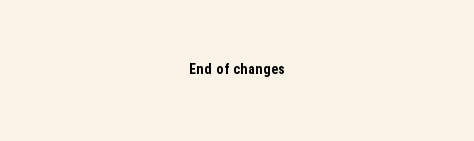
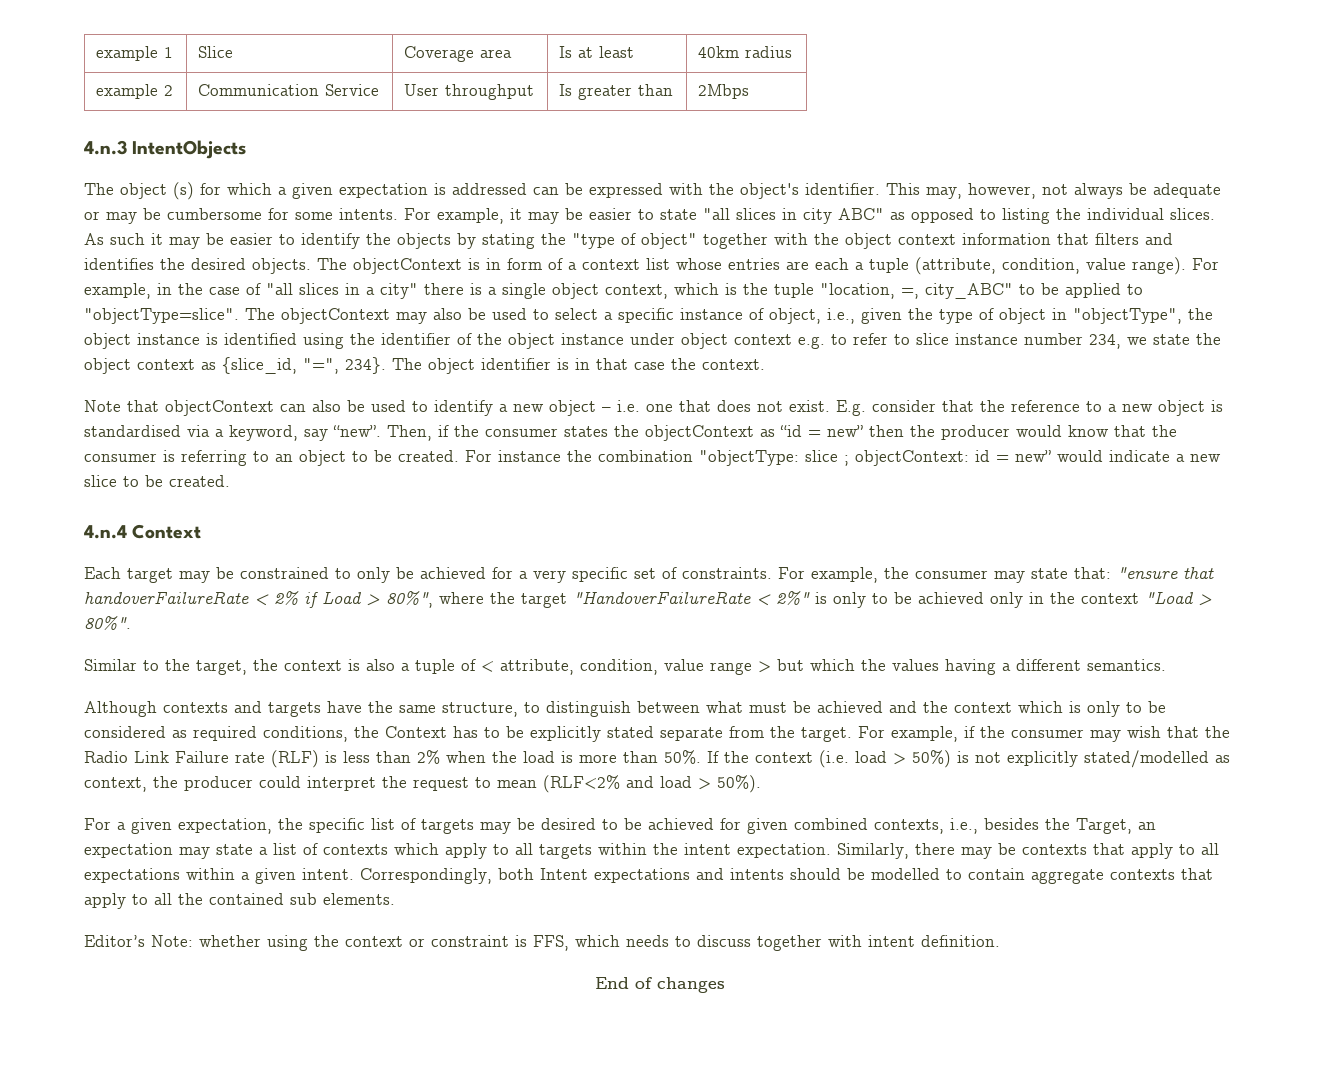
(188, 68) none -> [96,46,174,61] [198,46,234,58] [404,46,513,62] [559,46,635,58] [698,46,793,58] [96,84,174,99] [198,84,380,96] [404,84,535,100] [559,84,674,100] [698,84,750,99] [84,140,247,159] [84,182,1221,200] [84,208,1215,224] [84,233,1173,249] [84,257,1219,275] [84,283,1143,299] [84,308,1213,324] [84,333,1221,349] [84,357,765,374] [84,400,1223,416] [84,425,1177,441] [84,450,1221,466] [84,475,230,487] [84,524,202,539] [84,567,1214,583] [84,591,1212,608] [84,616,131,630] [84,659,1166,675] [84,701,1166,717] [84,726,1230,742] [84,750,1230,768] [84,775,761,793] [84,818,1156,834] [84,843,1219,859] [84,868,1213,884] [84,893,395,909] [84,935,1000,951] example 1 | Slice | Coverage area | Is at least | 40km radius // example 2 | Communication Service | User throughput | Is greater than | 2Mbps // 4.n.3 IntentObjects // The object (s) for which a given expectation is addressed can be expressed with the object's identifier. This may, however, not always be adequate or may be cumbersome for some intents. For example, it may be easier to state "all slices in city ABC" as opposed to listing the individual slices. As such it may be easier to identify the objects by stating the "type of object" together with the object context information that filters and identifies the desired objects. The objectContext is in form of a context list whose entries are each a tuple (attribute, condition, value range). For example, in the case of "all slices in a city" there is a single object context, which is the tuple "location, =, city_ABC" to be applied to "objectType=slice". The objectContext may also be used to select a specific instance of object, i.e., given the type of object in "objectType", the object instance is identified using the identifier of the object instance under object context e.g. to refer to slice instance number 234, we state the object context as {slice_id, "=", 234}. The object identifier is in that case the context. // Note that objectContext can also be used to identify a new object – i.e. one that does not exist. E.g. consider that the reference to a new object is standardised via a keyword, say “new”. Then, if the consumer states the objectContext as “id = new” then the producer would know that the consumer is referring to an object to be created. For instance the combination "objectType: slice ; objectContext: id = new” would indicate a new slice to be created. // 4.n.4 Context // Each target may be constrained to only be achieved for a very specific set of constraints. For example, the consumer may state that: "ensure that handoverFailureRate < 2% if Load > 80%", where the target "HandoverFailureRate < 2%" is only to be achieved only in the context "Load > 80%". // Similar to the target, the context is also a tuple of < attribute, condition, value range > but which the values having a different semantics. // Although contexts and targets have the same structure, to distinguish between what must be achieved and the context which is only to be considered as required conditions, the Context has to be explicitly stated separate from the target. For example, if the consumer may wish that the Radio Link Failure rate (RLF) is less than 2% when the load is more than 50%. If the context (i.e. load > 50%) is not explicitly stated/modelled as context, the producer could interpret the request to mean (RLF<2% and load > 50%). // For a given expectation, the specific list of targets may be desired to be achieved for given combined contexts, i.e., besides the Target, an expectation may state a list of contexts which apply to all targets within the intent expectation. Similarly, there may be contexts that apply to all expectations within a given intent. Correspondingly, both Intent expectations and intents should be modelled to contain aggregate contexts that apply to all the contained sub elements. // Editor’s Note: whether using the context or constraint is FFS, which needs to discuss together with intent definition. //

